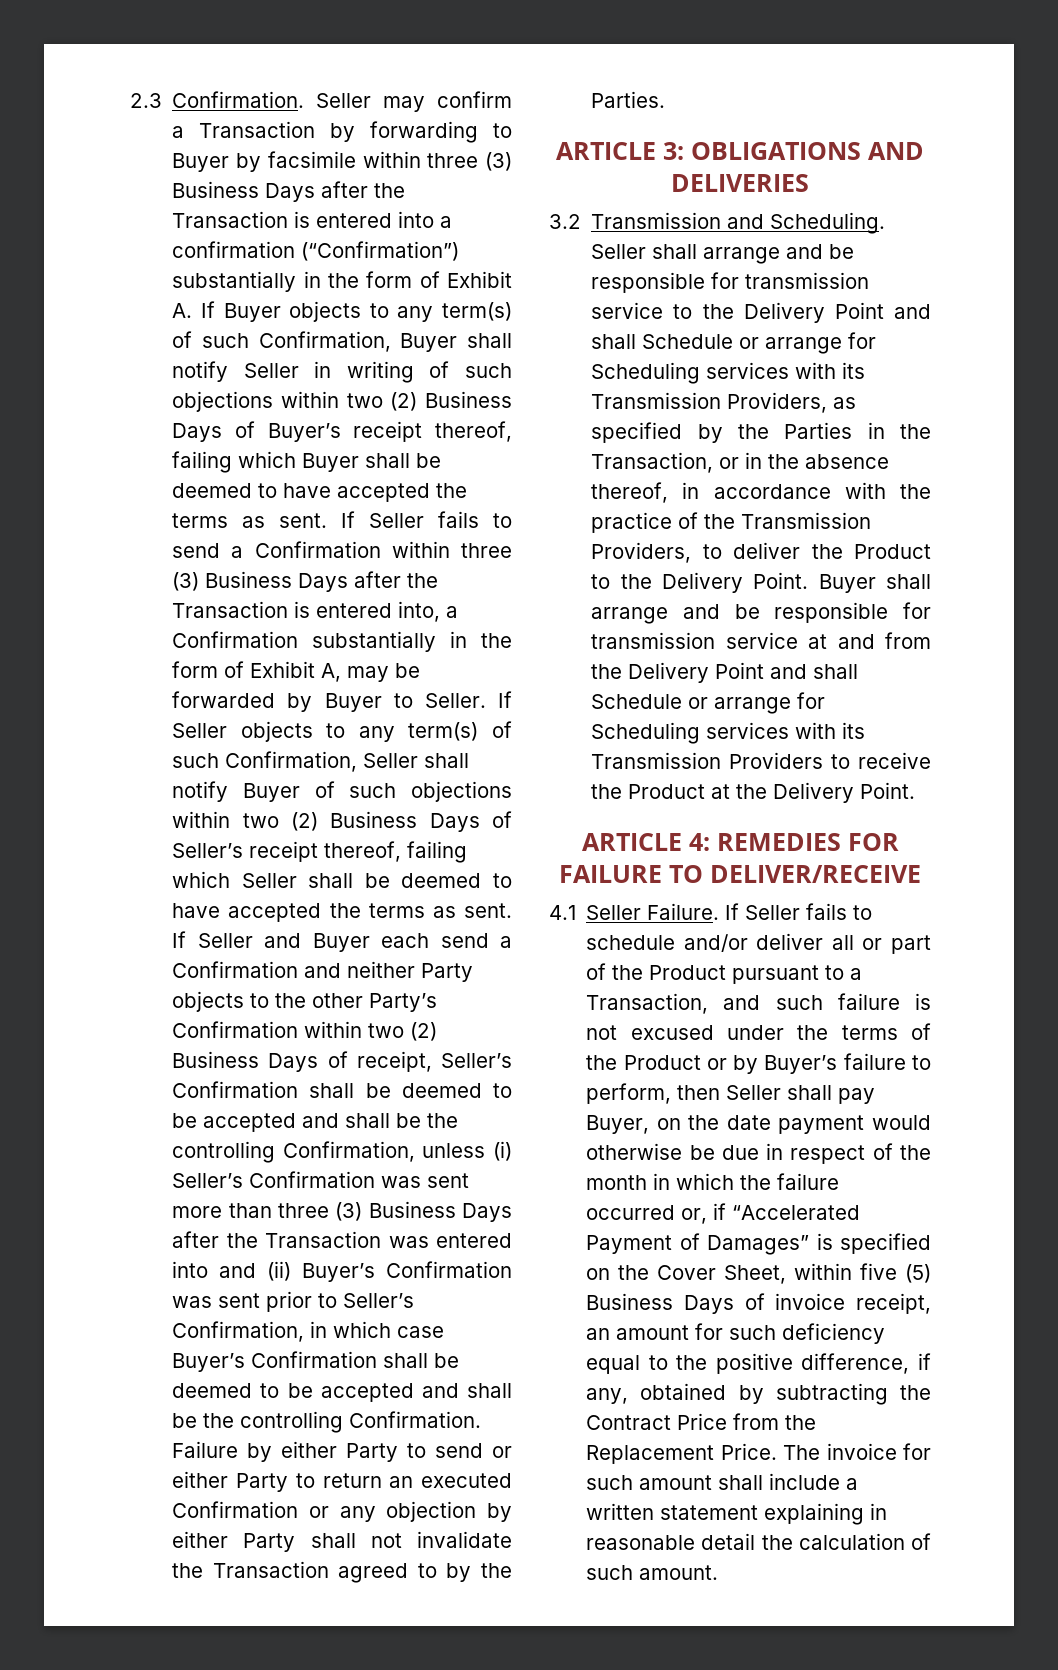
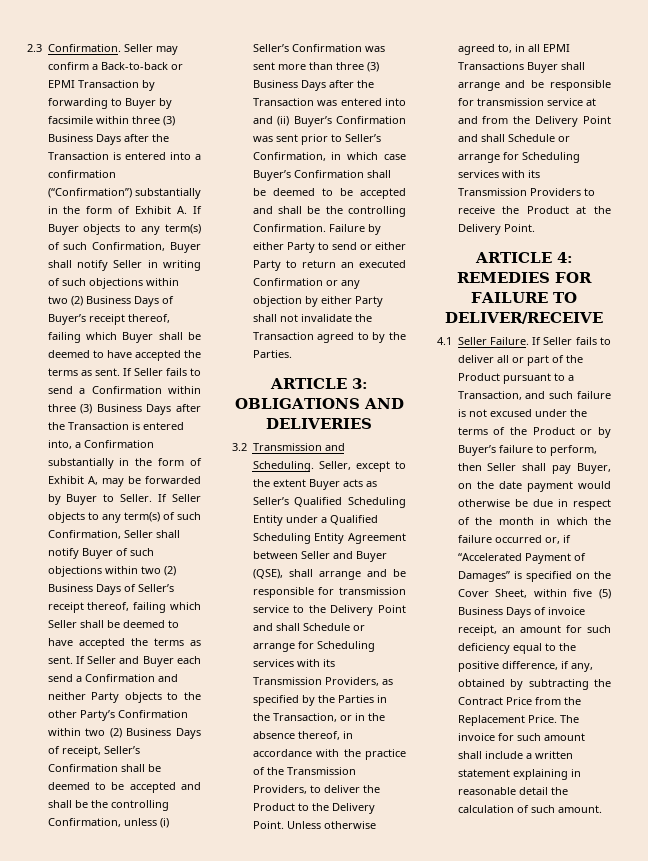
(185, 132) none -> [100,62,183,70] [47,80,75,88] Back-to-back or EPMI
[591,244,647,259] Seller -> [318,461,406,472] [252,479,377,490] [252,497,406,508] [252,515,378,526] [252,533,406,544] [252,551,387,562] [252,569,283,579] Seller, except to the extent Buyer acts as Seller’s Qualified Scheduling Entity under a Qualified Scheduling Entity Agreement between Seller and Buyer (QSE),
(809, 580) none -> [286,821,376,829] [457,44,570,55] [457,62,524,70] Unless otherwise agreed to, in all EPMI Transactions
[586,934,748,952] schedule and/or -> (611, 341) none

